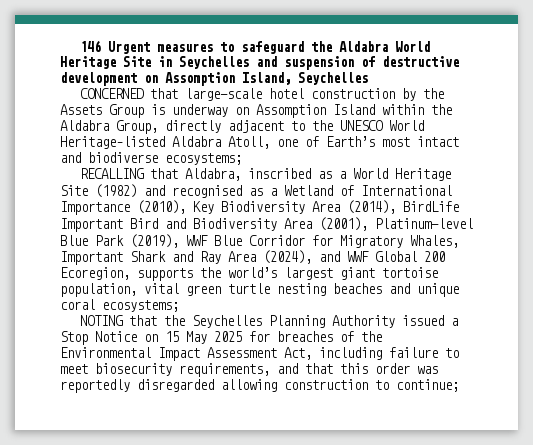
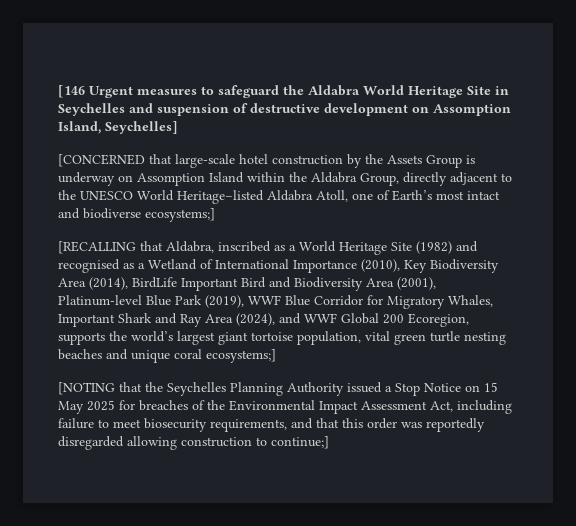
[79,40,101,52] 146 -> [58,85,85,98] [146
[298,72,368,85] [79,88,144,99] Seychelles // CONCERNED -> [105,121,178,134] [58,154,145,167] Seychelles] // [CONCERNED
[165,153,242,165] [79,168,144,179] ecosystems; // RECALLING -> [145,208,215,222] [58,241,136,254] ecosystems;] // [RECALLING
[102,300,179,312] [79,315,123,326] ecosystems; // NOTING -> [206,349,276,363] [58,382,115,395] ecosystems;] // [NOTING
[396,379,459,392] continue; -> [271,436,329,449] continue;]

